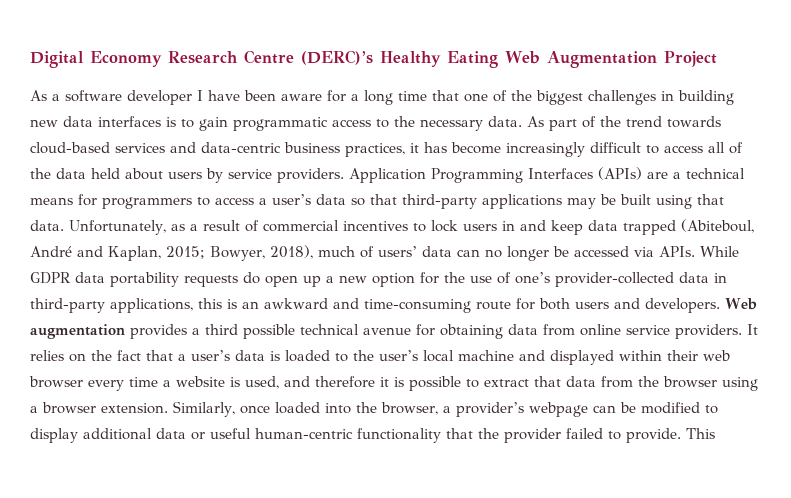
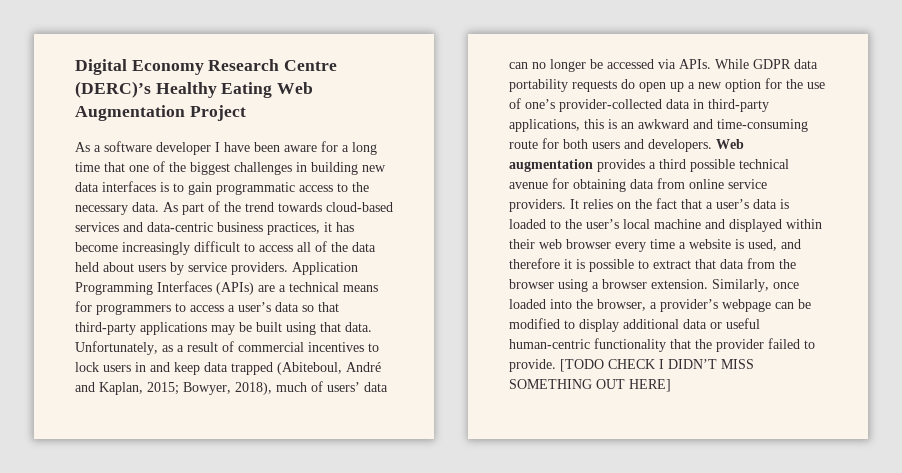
[686,428,715,439] This -> [560,359,754,372] [509,379,671,392] [TODO CHECK I DIDN’T MISS SOMETHING OUT HERE]

